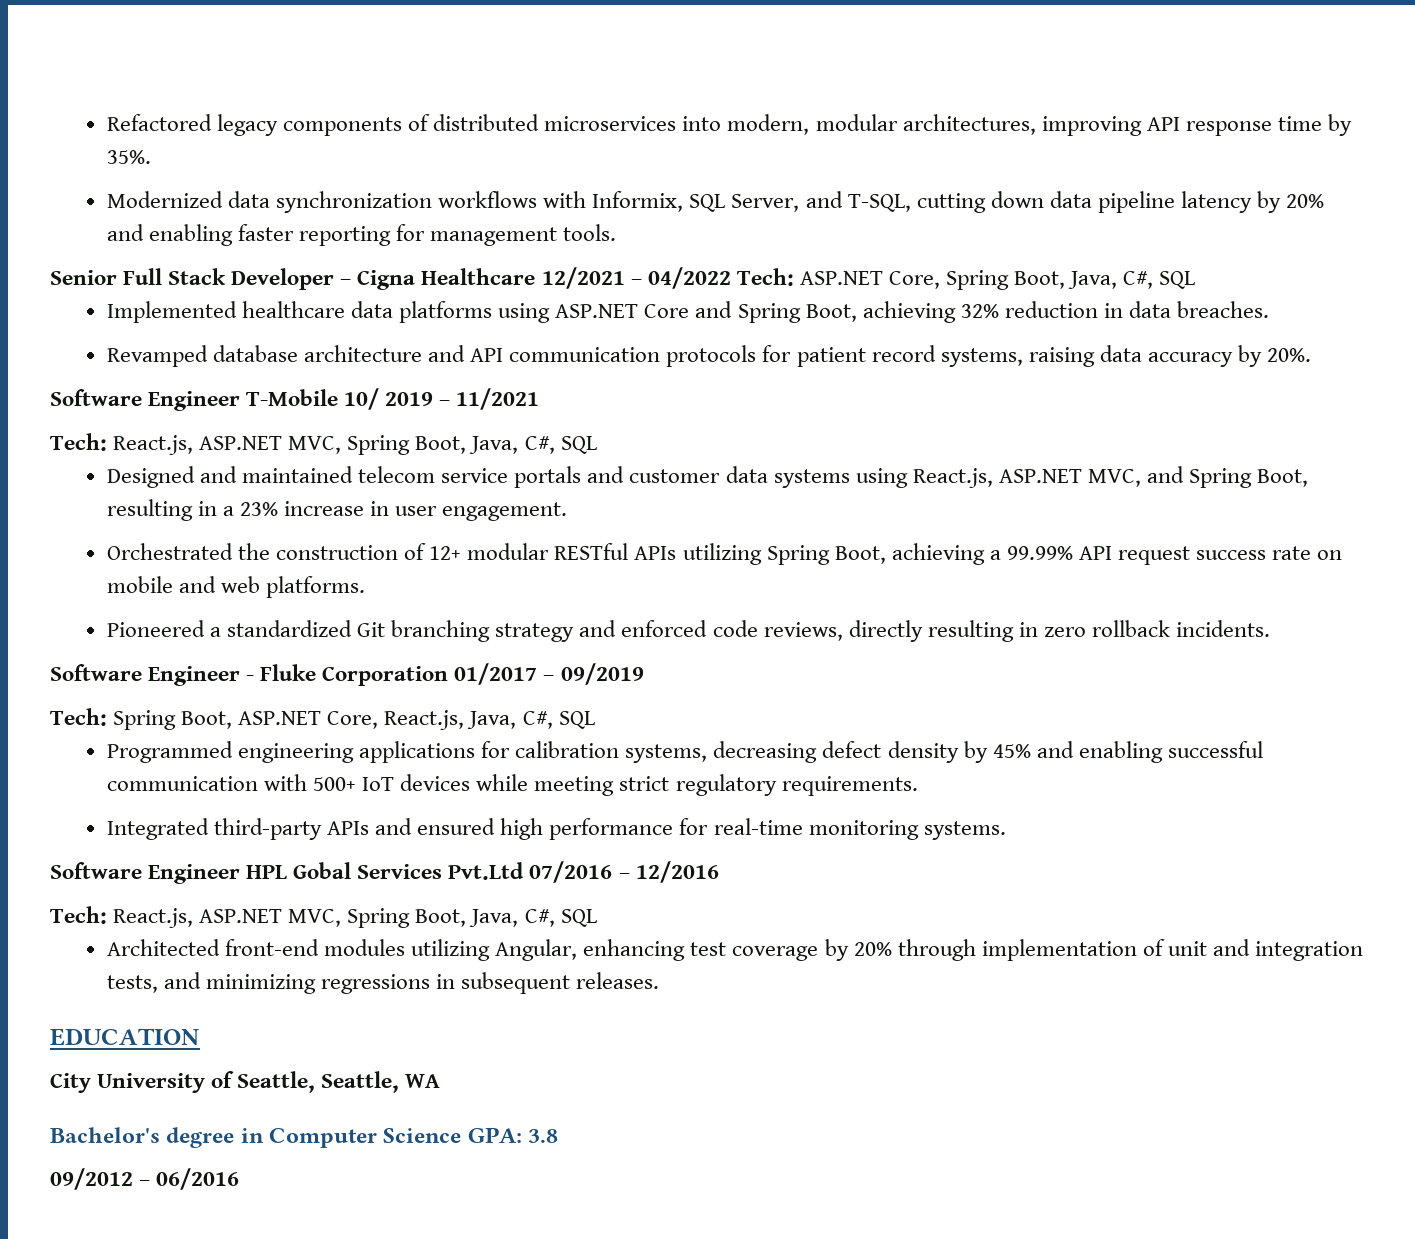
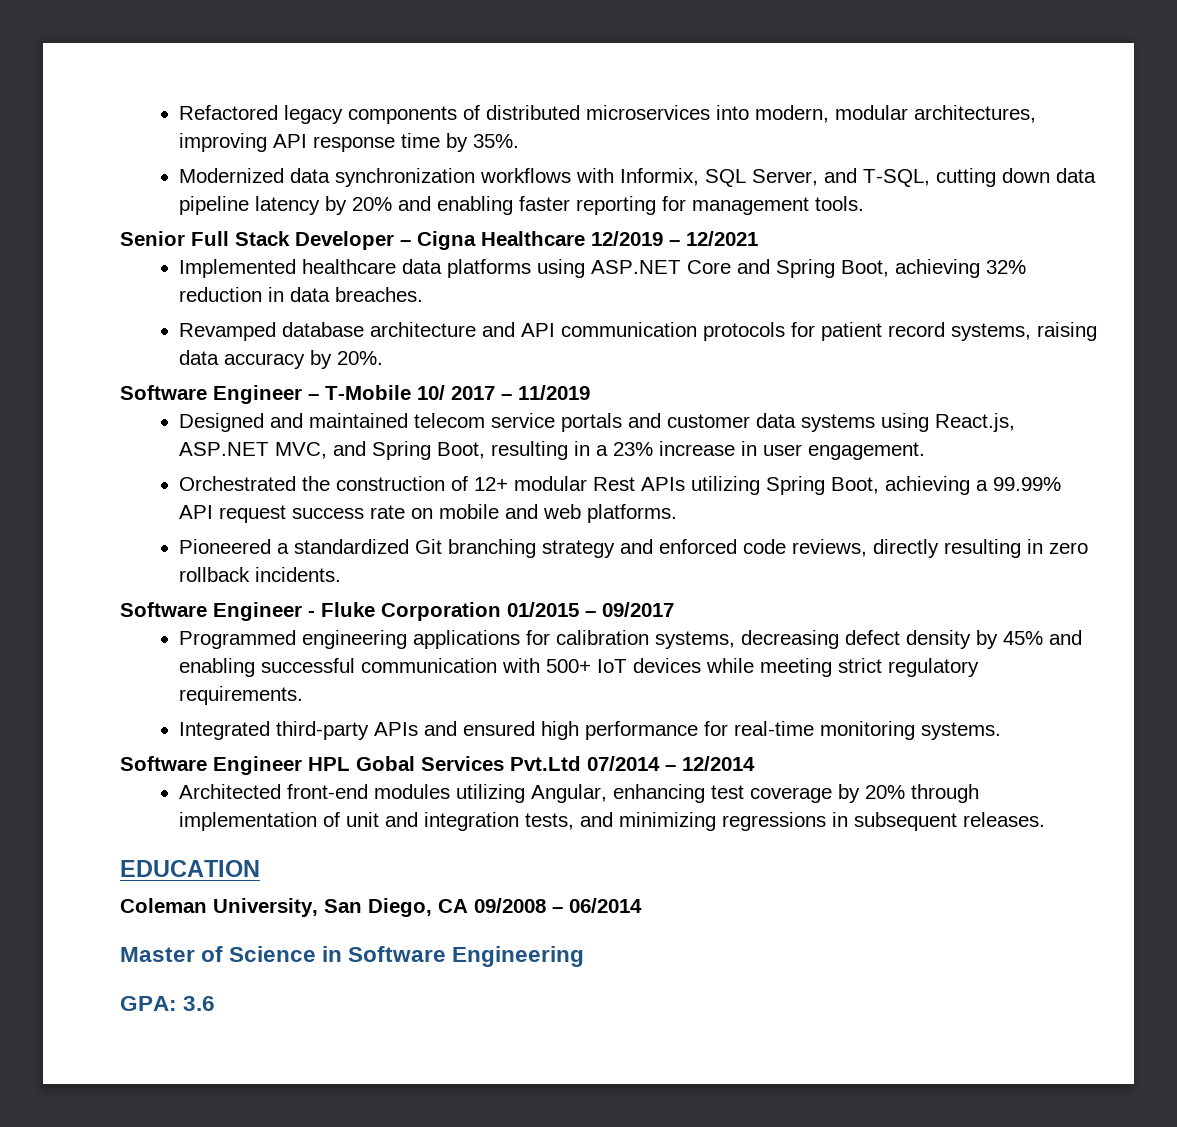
(536, 276) none -> [591,231,680,246] 12/2019 –
[630,267,1196,290] – 04/2022 Tech: ASP.NET Core, Spring Boot, Java, C#, SQL -> (758, 238) none
(241, 401) none -> [308,394,319,400] –
[385,388,540,410] [50,433,597,455] 2019 – 11/2021 // Tech: React.js, ASP.NET MVC, Spring Boot, Java, C#, SQL -> [451,385,590,400] 2017 – 11/2019
[554,543,629,560] RESTful -> [593,477,636,491] Rest
[454,663,644,685] [50,708,595,730] 01/2017 – 09/2019 // Tech: Spring Boot, ASP.NET Core, React.js, Java, C#, SQL -> [507,602,674,617] 01/2015 – 09/2017
[529,861,719,883] [50,906,597,928] 07/2016 – 12/2016 // Tech: React.js, ASP.NET MVC, Spring Boot, Java, C#, SQL -> [587,756,755,771] 07/2014 – 12/2014
[50,1071,441,1093] [50,1127,559,1148] [50,1168,240,1190] City University of Seattle, Seattle, WA // Bachelor's degree in Computer Science GPA: 3.8 // 09/2012 – 06/2016 -> [120,898,642,917] [120,946,585,967] [120,996,216,1011] Coleman University, San Diego, CA 09/2008 – 06/2014 // Master of Science in Software Engineering // GPA: 3.6

